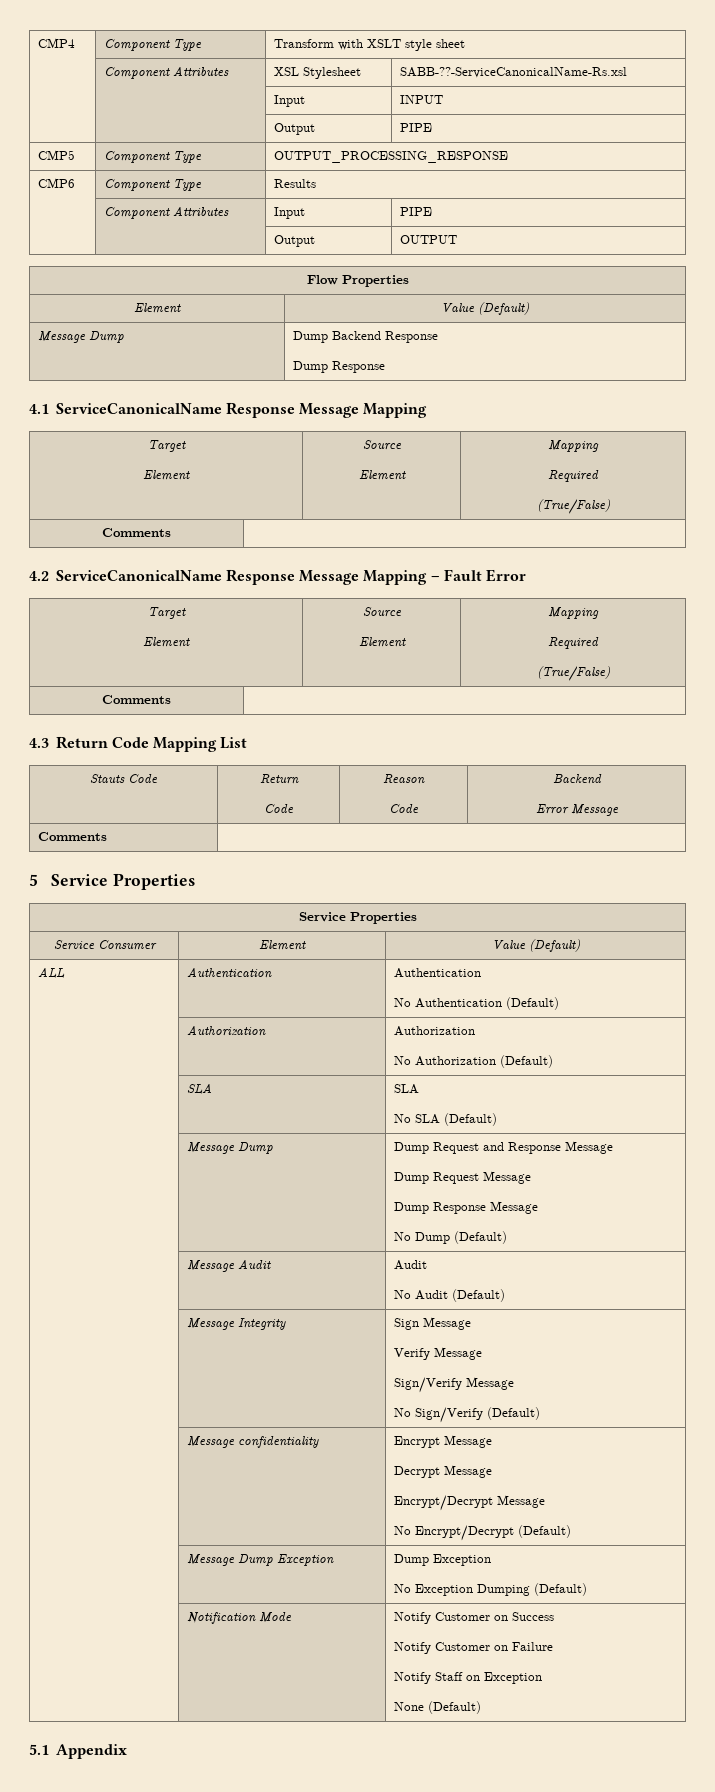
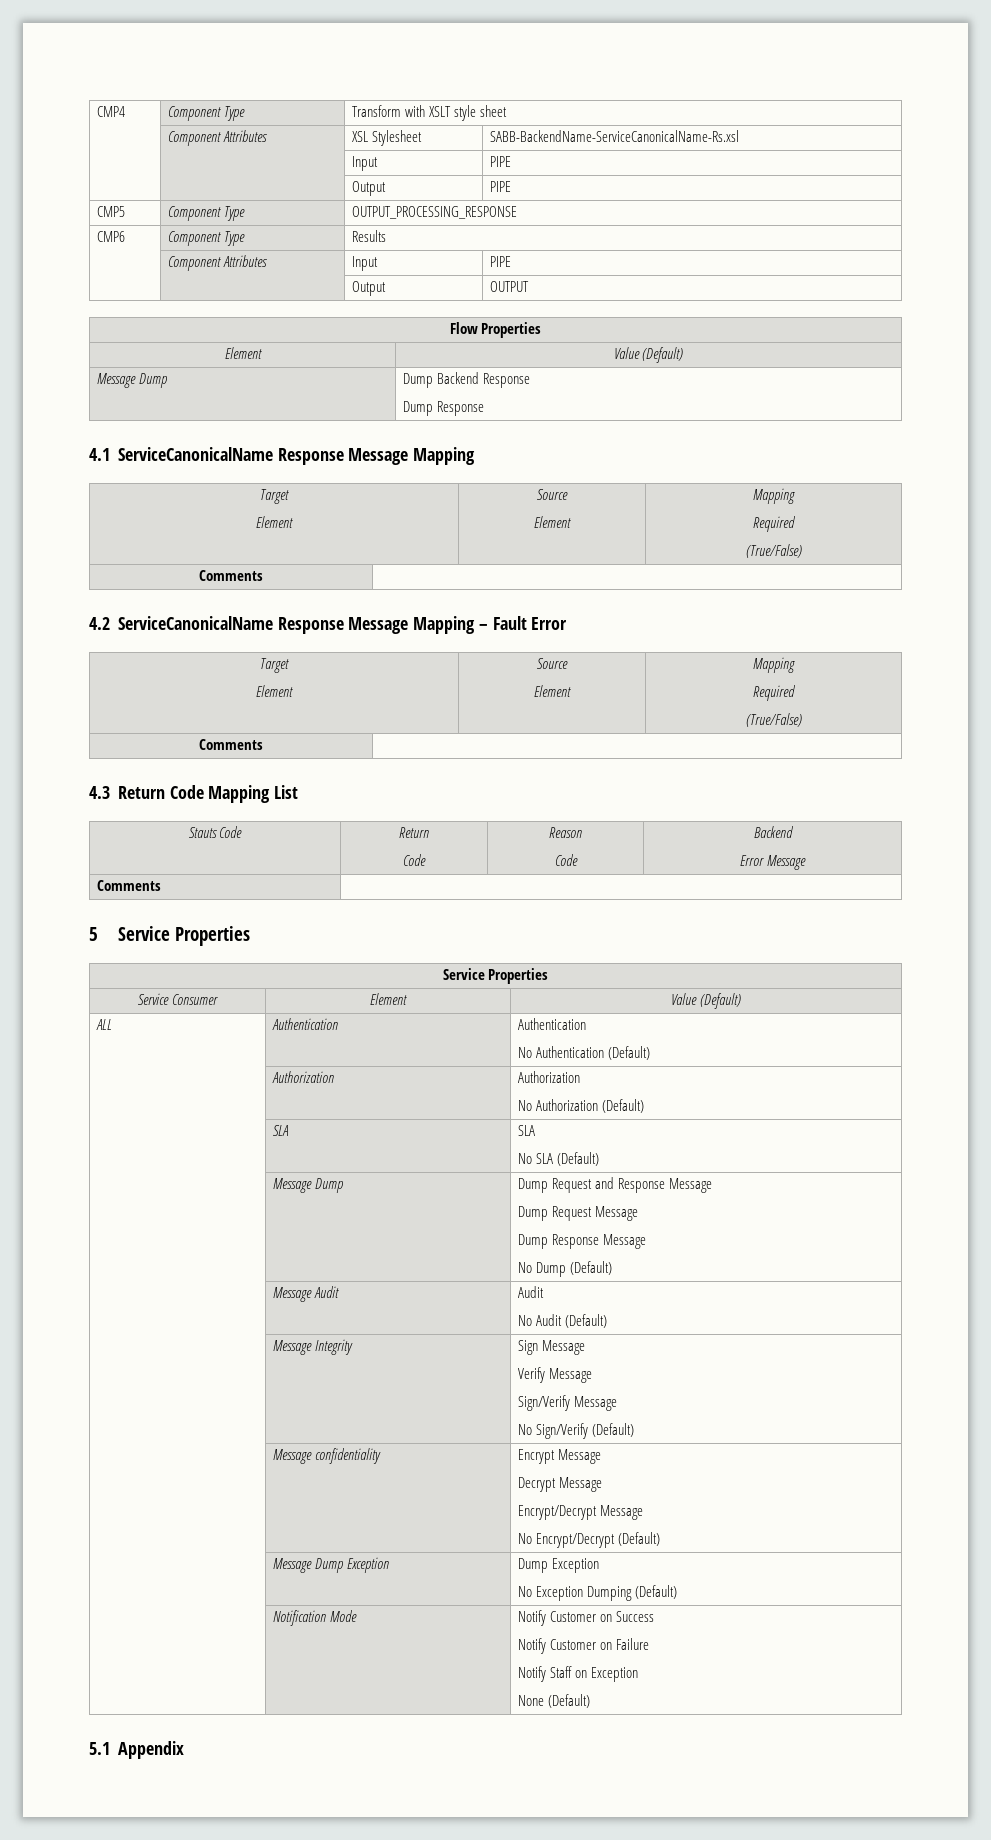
[399,67,627,78] [273,95,305,107] [399,95,443,104] SABB-??-ServiceCanonicalName-Rs.xsl // | | Input | INPUT -> [490,130,740,142] [352,156,379,171] [490,156,512,167] SABB-BackendName-ServiceCanonicalName-Rs.xsl // | | Input | PIPE

